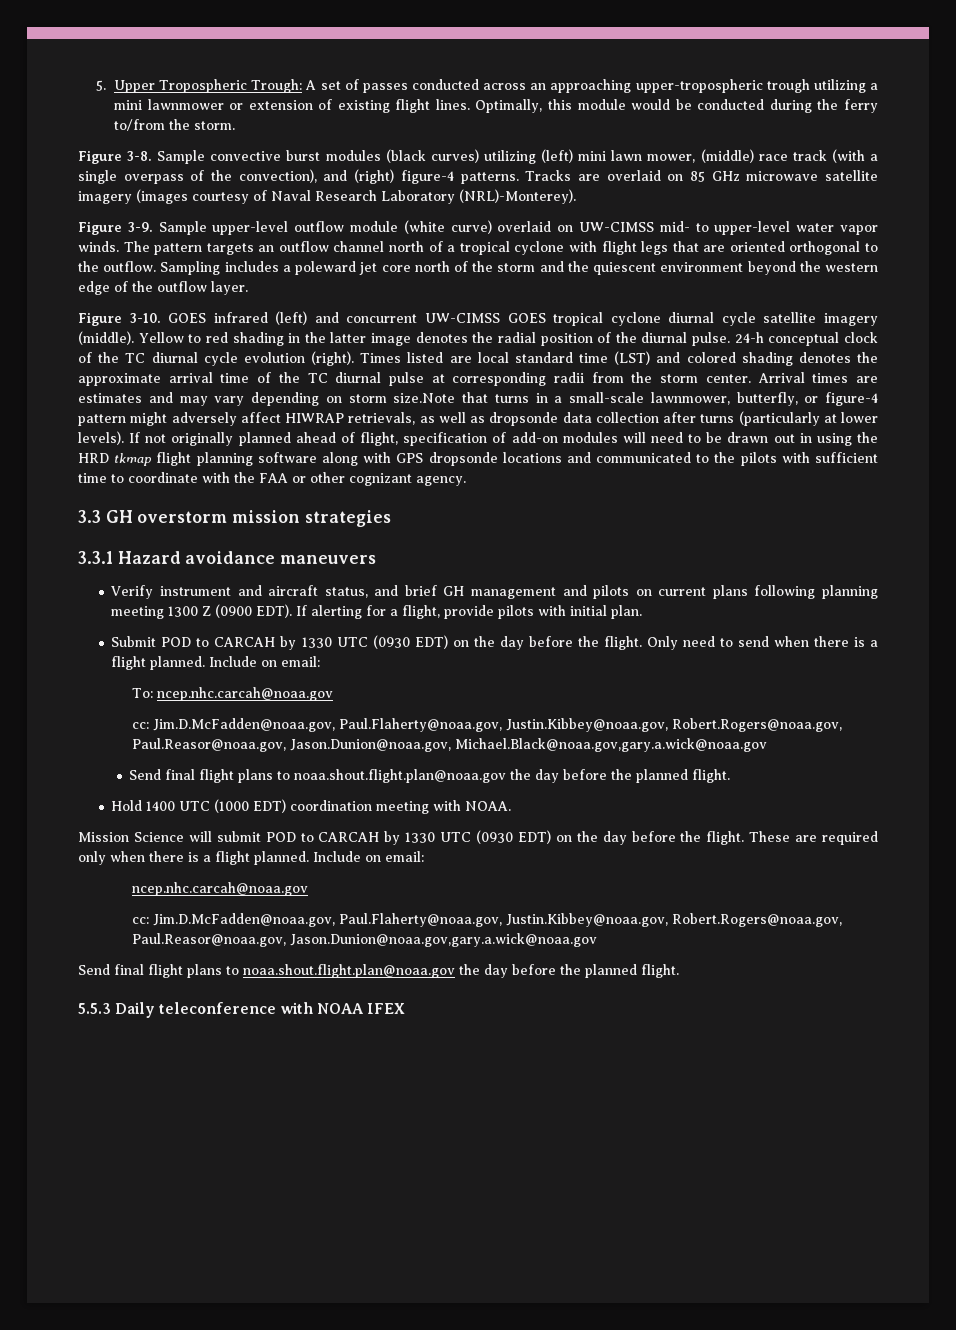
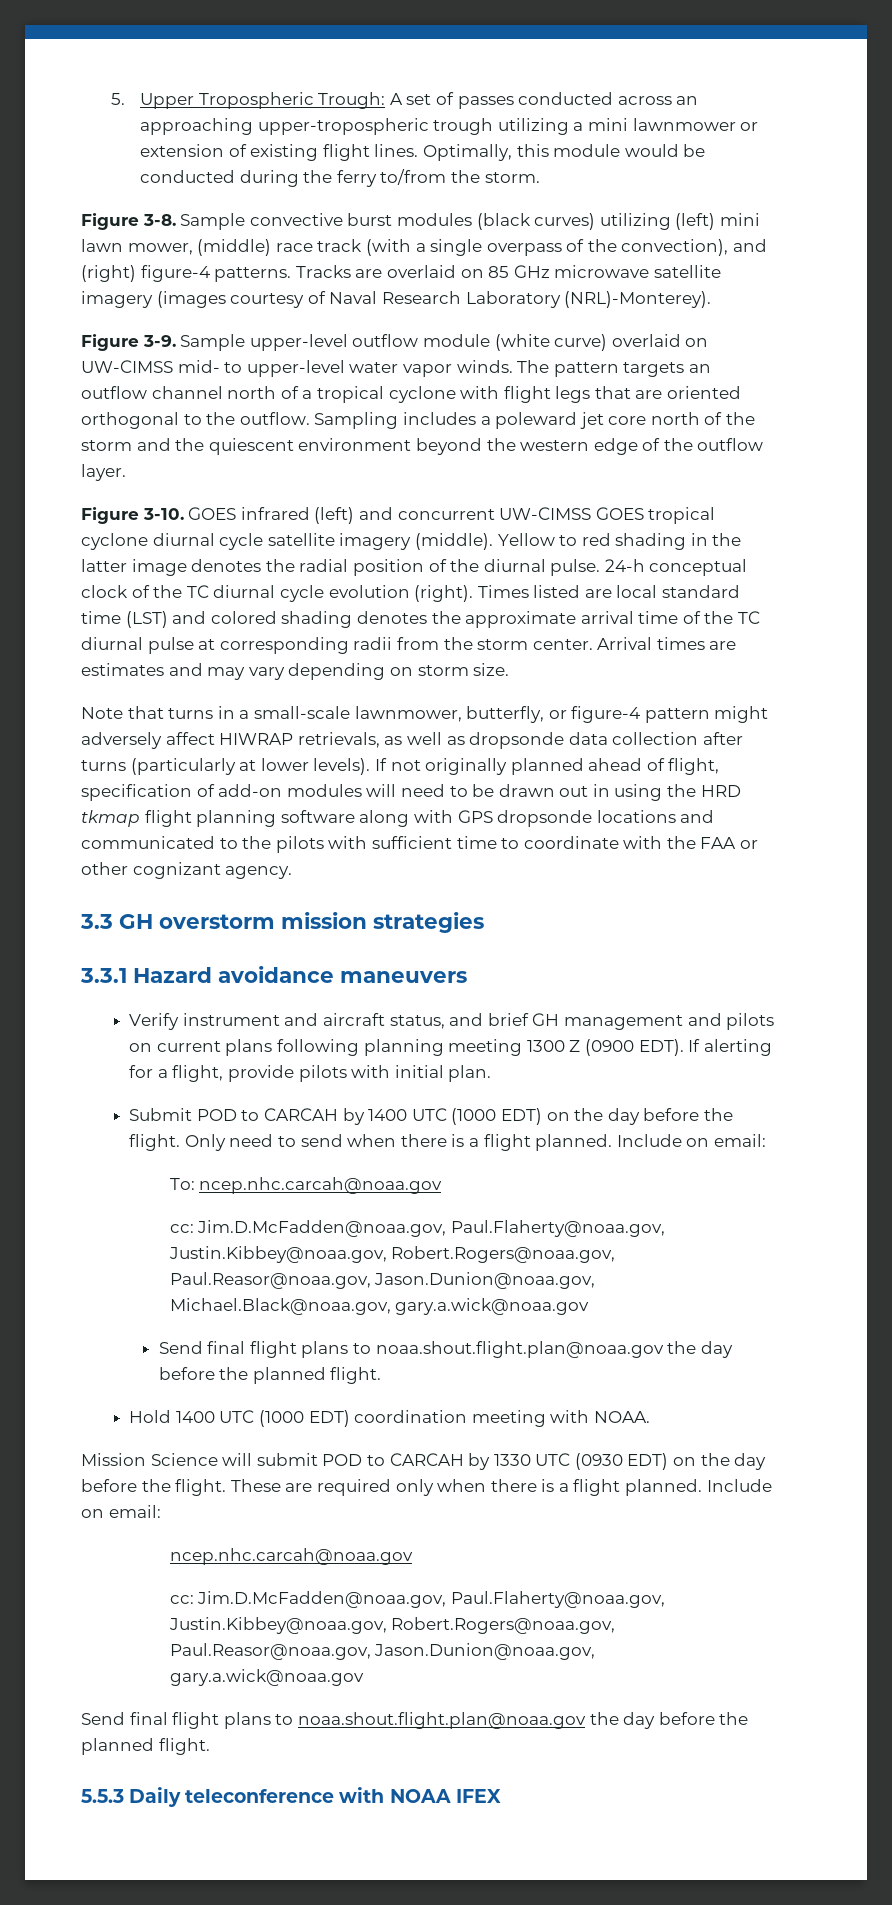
[393,393,456,403] size.Note -> [473,663,510,676] [81,707,123,719] size. // Note
[301,635,410,649] 1330 UTC (0930 -> [368,1108,497,1125] 1400 UTC (1000
[454,738,767,752] Michael.Black@noaa.gov,gary.a.wick@noaa.gov -> [169,1298,590,1315] Michael.Black@noaa.gov, gary.a.wick@noaa.gov
[289,933,597,947] Jason.Dunion@noaa.gov,gary.a.wick@noaa.gov -> [374,1643,596,1660] [169,1669,364,1686] Jason.Dunion@noaa.gov, gary.a.wick@noaa.gov

